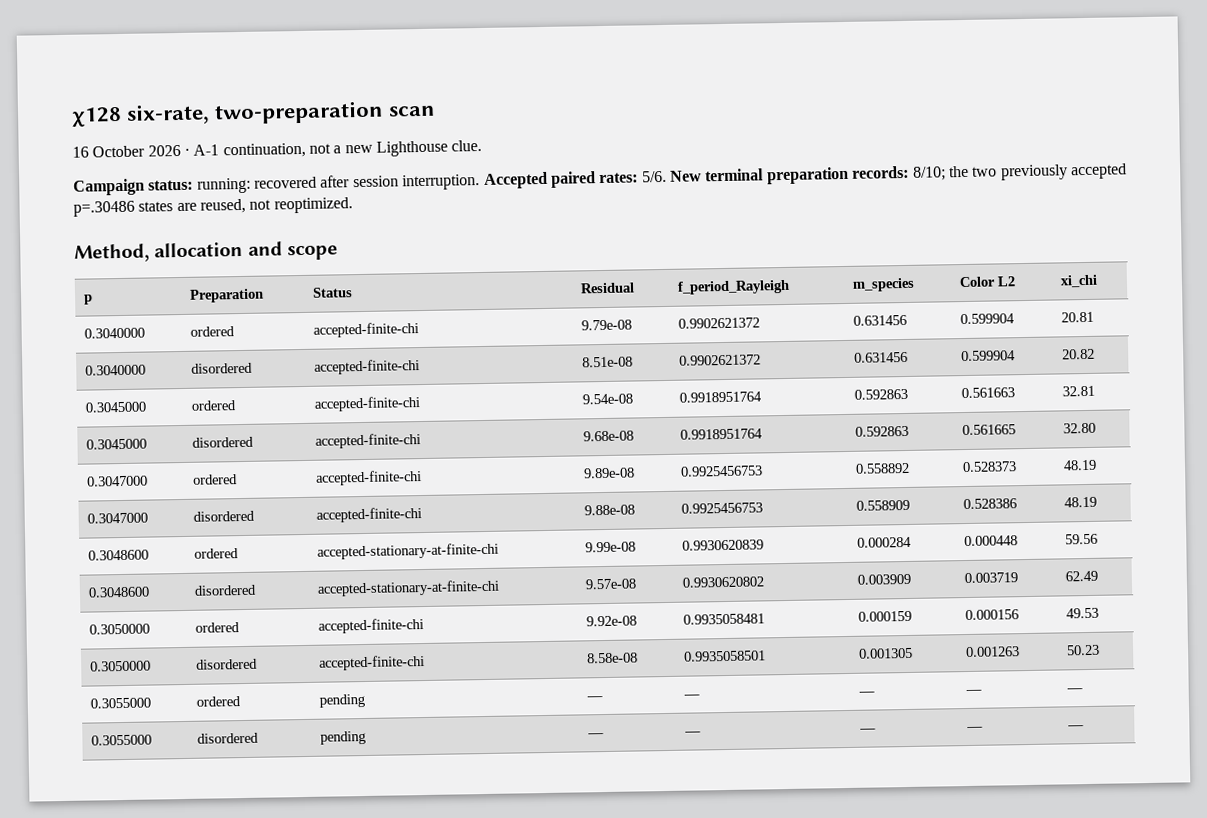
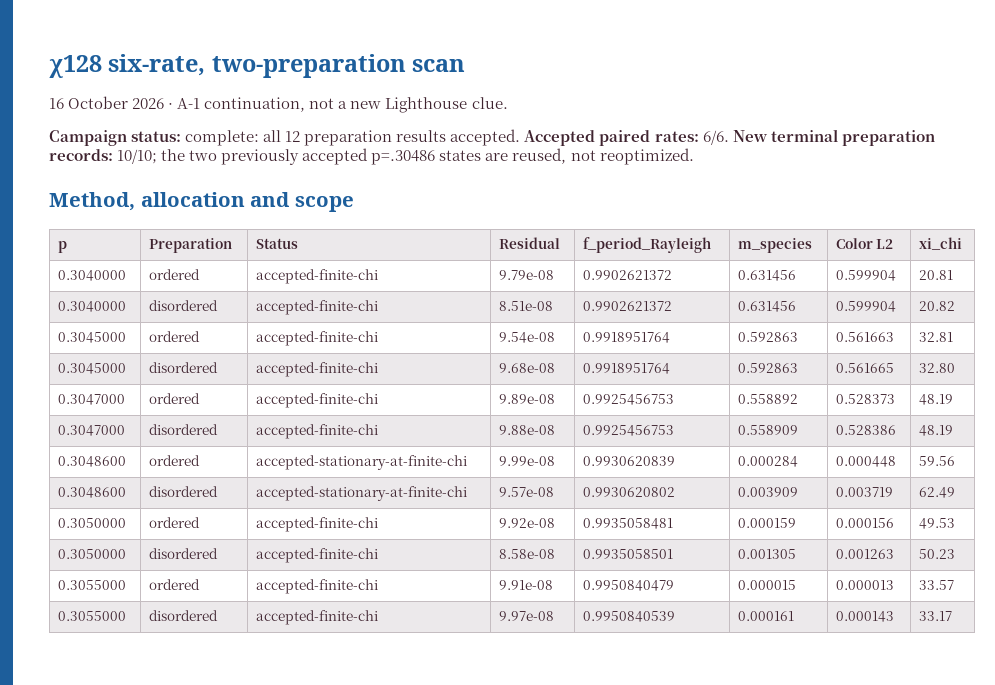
[196,174,481,194] running: recovered after session interruption. -> [185,129,521,146] complete: all 12 preparation results accepted.
[641,170,667,183] 5/6. -> [702,130,729,145] 6/6.
[912,166,946,181] 8/10; -> [117,149,158,164] 10/10;
[319,693,366,708] [586,696,604,701] [683,694,701,699] [858,691,876,696] [965,689,983,695] [1066,688,1084,693] [91,734,153,746] [197,732,260,744] [320,730,367,745] [587,733,605,738] [684,731,702,736] [859,728,877,733] [966,726,984,732] [1067,725,1085,730] pending | — | — | — | — | — // 0.3055000 | disordered | pending | — | — | — | — | — -> [255,579,378,594] [498,580,553,590] [582,580,674,591] [737,580,796,590] [835,580,894,590] [918,580,954,590] [57,611,126,621] [148,610,218,621] [255,610,378,625] [498,611,554,621] [582,611,675,622] [737,611,794,621] [835,611,894,622] [918,611,952,621] accepted-finite-chi | 9.91e-08 | 0.9950840479 | 0.000015 | 0.000013 | 33.57 // 0.3055000 | disordered | accepted-finite-chi | 9.97e-08 | 0.9950840539 | 0.000161 | 0.000143 | 33.17

